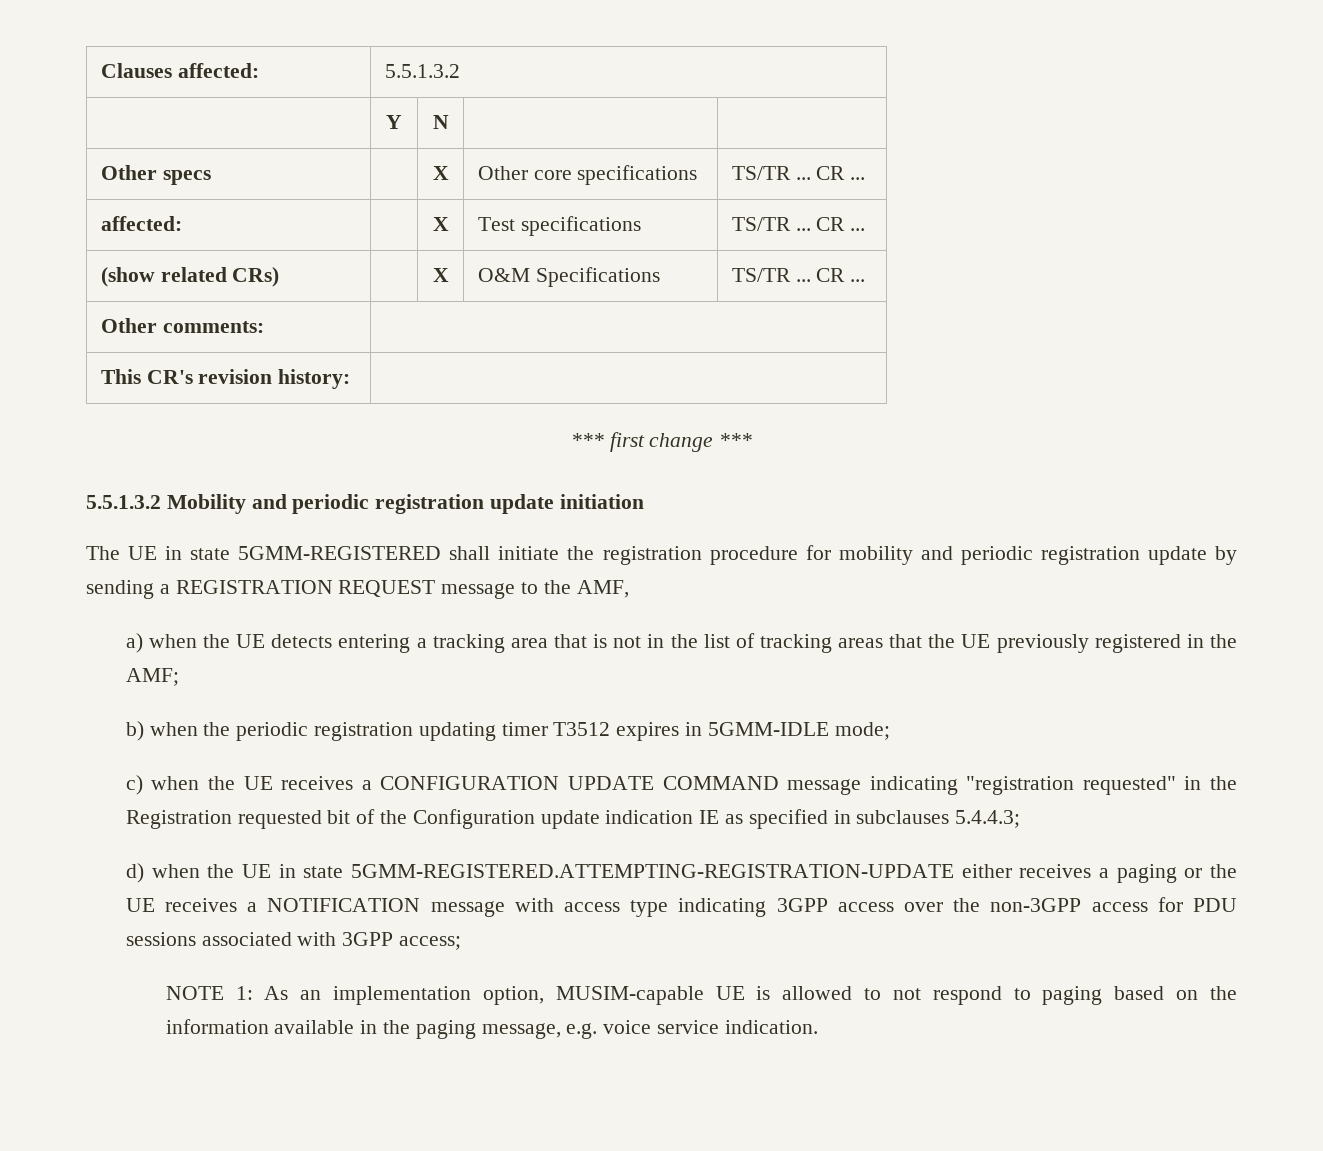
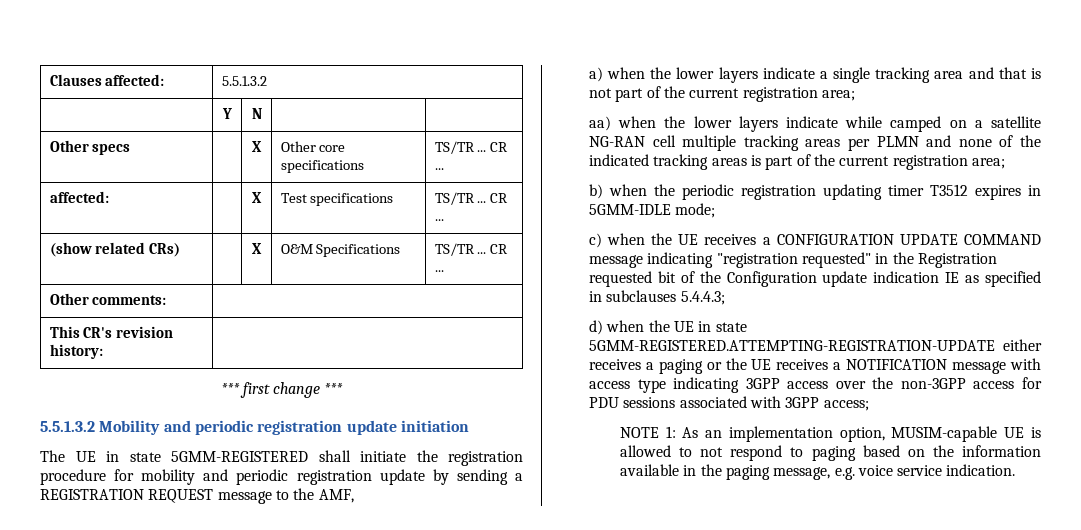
[236,634,427,653] UE detects entering a -> [676,67,871,83] lower layers indicate a single
(548, 643) none -> [968,67,994,79] and
[647,633,1237,653] [125,668,179,686] in the list of tracking areas that the UE previously registered in the AMF; -> [615,86,855,102] [588,116,1041,132] [588,135,1041,151] [588,154,1005,170] part of the current registration area; // aa) when the lower layers indicate while camped on a satellite NG-RAN cell multiple tracking areas per PLMN and none of the indicated tracking areas is part of the current registration area;

